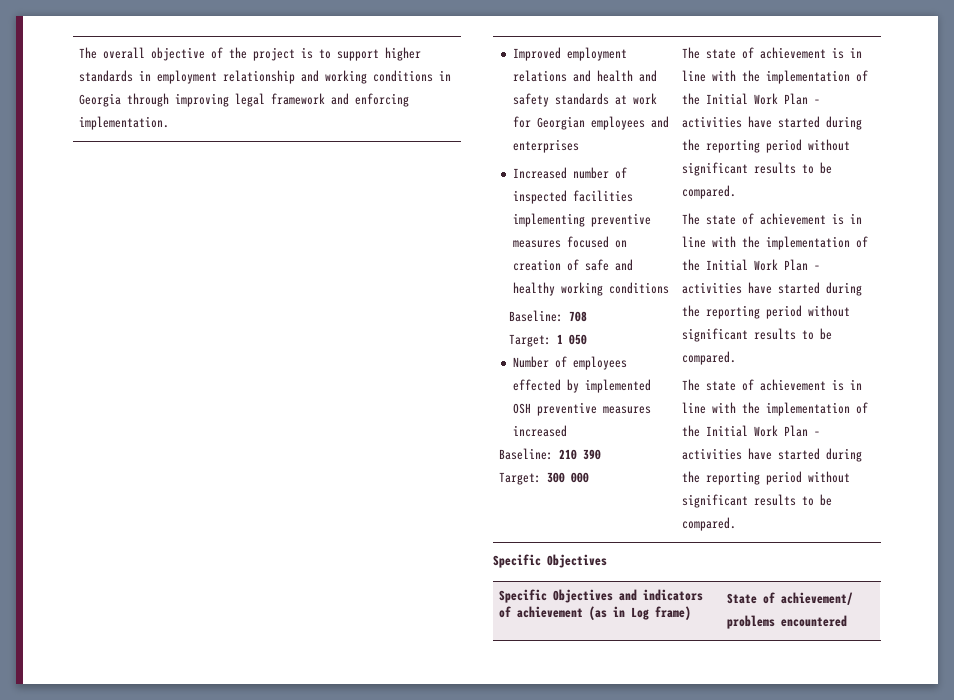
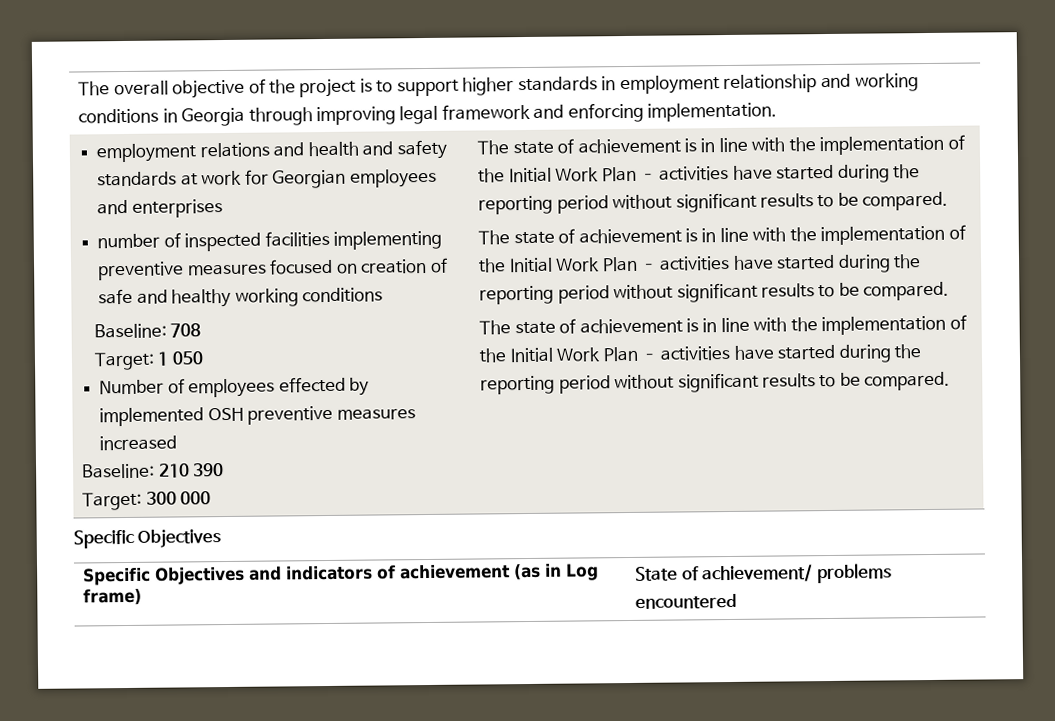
[513,47,562,61] Improved -> (778, 112) none
[513,167,568,179] Increased -> (223, 208) none

